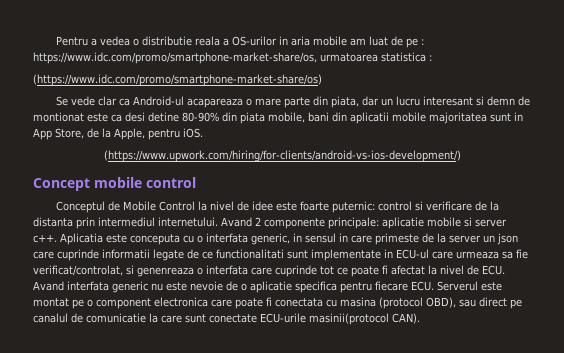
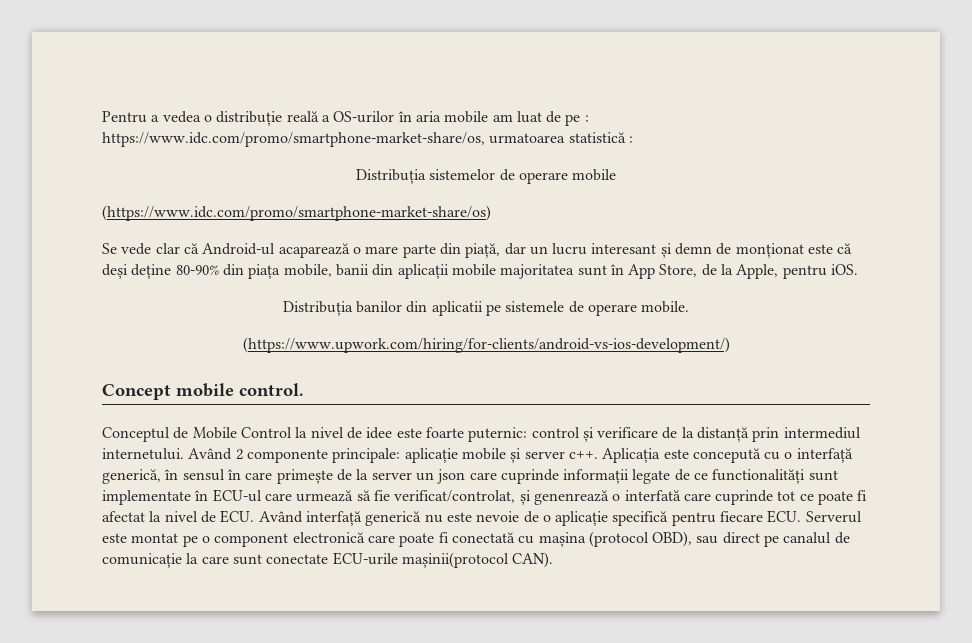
[141,36,220,46] distributie reala -> [216,111,319,126] distribuție reală
[278,36,288,45] in -> [397,111,412,122] în
[381,52,432,62] statistica : -> [568,132,633,143] [355,169,617,184] statistică : // Distribuția sistemelor de operare mobile
[118,96,243,108] ca Android-ul acapareaza -> [183,243,350,258] că Android-ul acaparează
[330,96,359,108] piata, -> [465,243,501,258] piață,
[475,96,484,106] si -> [660,243,672,258] și
[33,112,389,124] montionat este ca desi detine 80-90% din piata mobile, bani din aplicatii -> [735,243,853,258] [102,264,449,279] monționat este că deși deține 80-90% din piața mobile, banii din aplicații
[514,112,523,121] in -> [609,264,624,275] în
(203, 133) none -> [282,301,690,316] // Distribuția banilor din aplicatii pe sistemele de operare mobile.
[146,177,196,188] control -> [239,383,304,396] control.
[414,201,423,211] si -> [582,427,594,442] și
[33,217,73,227] distanta -> [697,427,750,442] distanță
[221,217,252,227] Avand -> [188,448,233,460] Având
[382,217,507,229] [33,233,419,245] aplicatie mobile si server c++. Aplicatia este conceputa cu o interfata generic, in sensul in care primeste -> [404,448,853,463] [102,469,333,484] aplicație mobile și server c++. Aplicația este concepută cu o interfață generică, în sensul în care primește
[102,249,150,259] informatii -> [563,469,630,484] informații
[216,249,284,259] functionalitati -> [712,469,806,484] functionalități
[384,249,393,258] in -> [194,490,209,501] în
[456,249,528,259] [33,265,248,277] urmeaza sa fie verificat/controlat, si genenreaza o interfata -> [296,490,681,505] urmează să fie verificat/controlat, și genenrează o interfată
[33,281,148,293] Avand interfata generic -> [258,511,422,526] Având interfață generică
[250,281,337,293] aplicatie specifica -> [555,511,669,526] aplicație specifică
[154,297,208,307] electronica -> [292,532,365,543] electronică
[275,297,376,307] conectata cu masina -> [451,532,586,547] conectată cu mașina
[86,313,146,323] comunicatie -> [102,553,182,568] comunicație
[309,313,389,325] masinii(protocol -> [401,552,509,568] mașinii(protocol

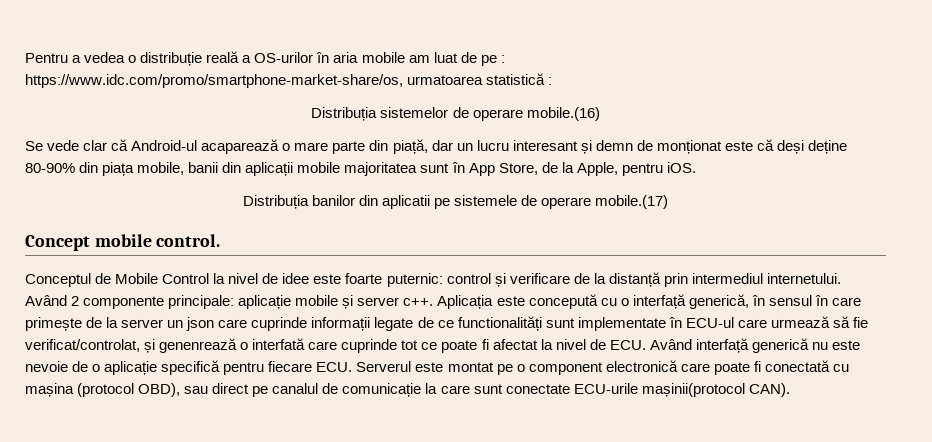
[572,169,617,181] [102,205,491,221] mobile // (https://www.idc.com/promo/smartphone-market-share/os) -> [526,107,600,121] mobile.(16)
[641,301,690,313] [242,337,730,353] mobile. // (https://www.upwork.com/hiring/for-clients/android-vs-ios-development/) -> [595,195,669,209] mobile.(17)

